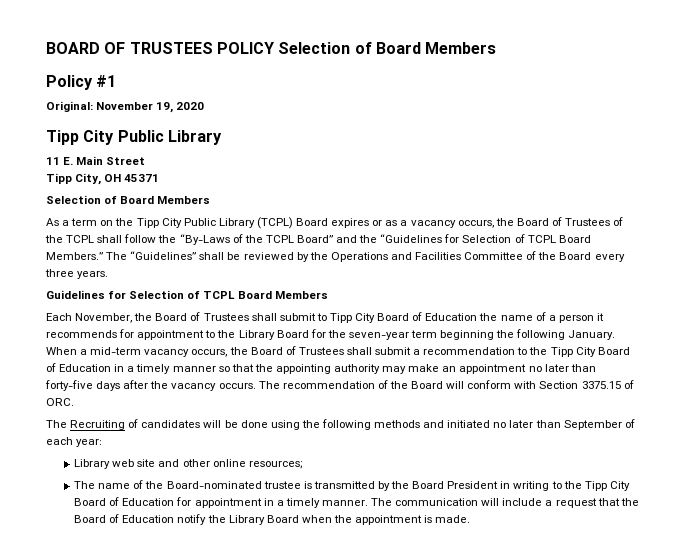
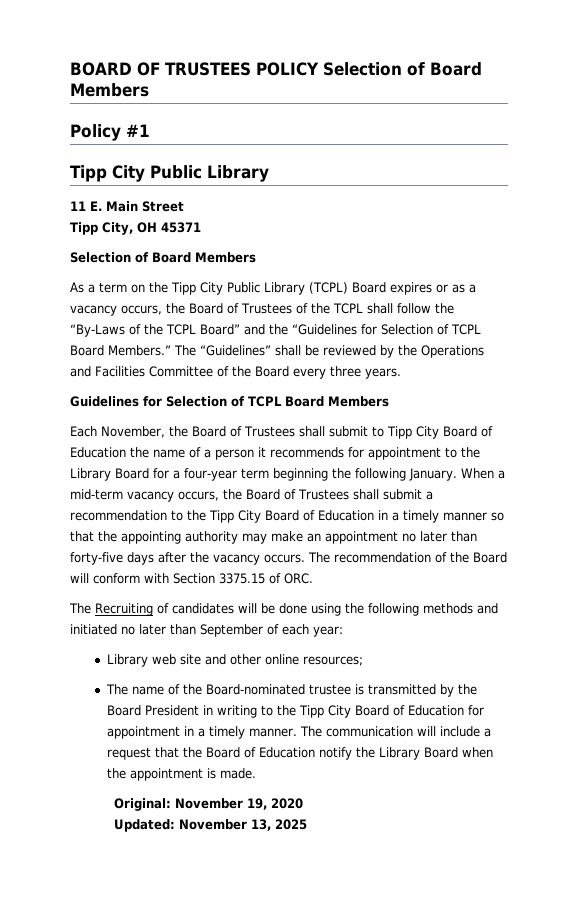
[46,101,205,113] // Original: November 19, 2020 -> (150, 130) none
[327,330,409,340] the seven-year -> [173,468,237,481] a four-year
(471, 519) none -> [114,798,304,811] [114,819,308,832] // Original: November 19, 2020 // Updated: November 13, 2025

